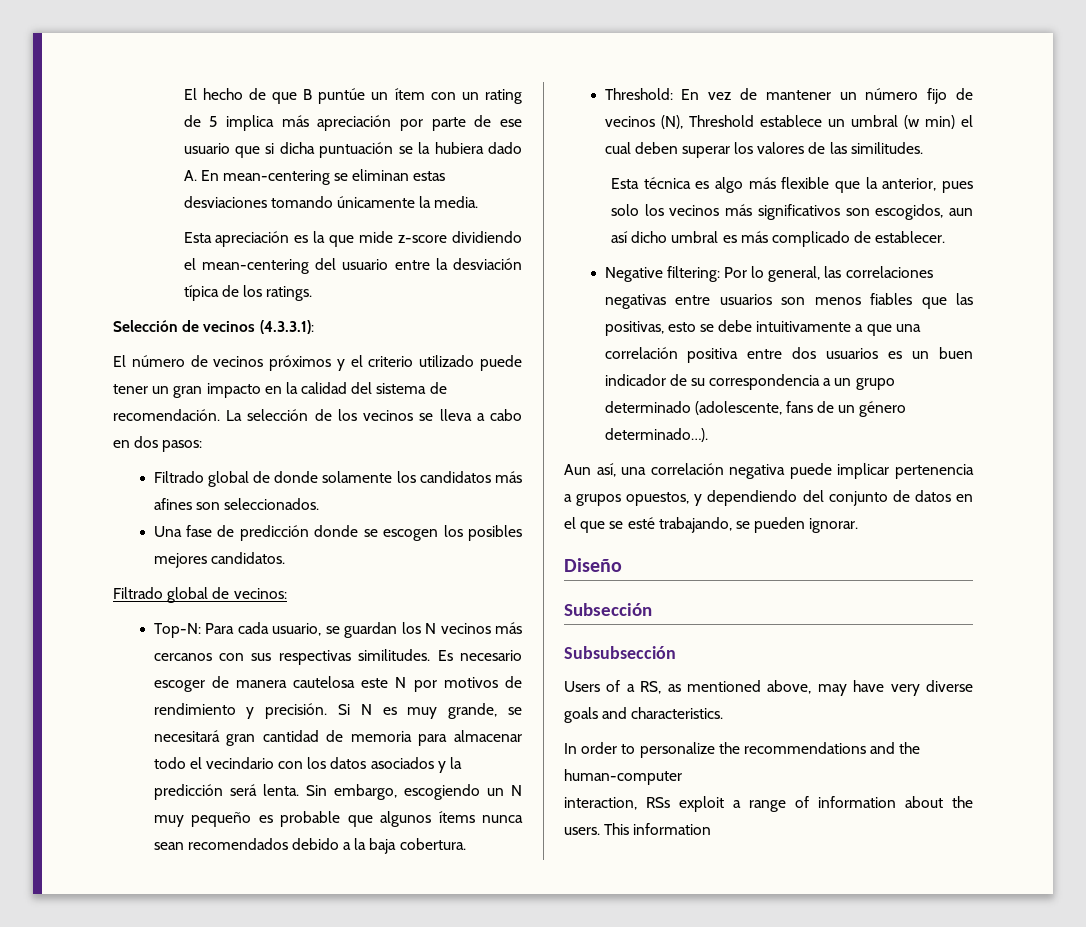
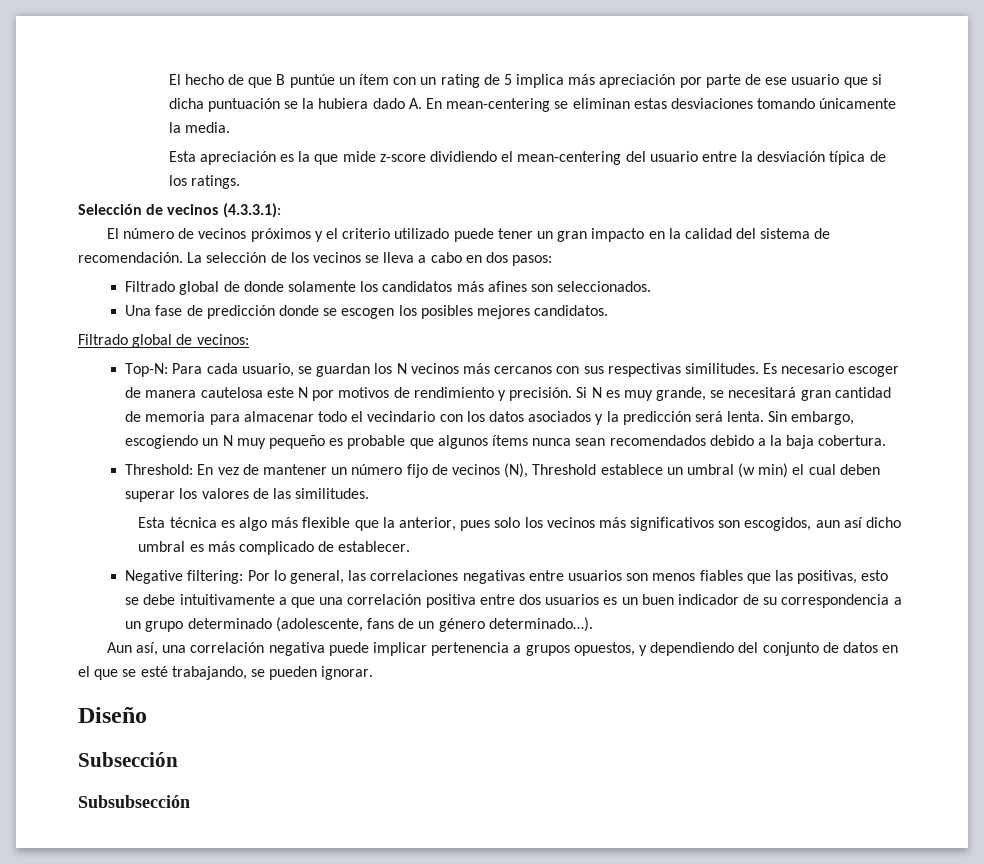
[564,680,973,696] [564,707,724,723] [564,742,921,758] [564,769,682,785] [564,796,973,812] [564,823,712,835] // Users of a RS, as mentioned above, may have very diverse goals and characteristics. // In order to personalize the recommendations and the human-computer // interaction, RSs exploit a range of information about the users. This information -> (190, 801) none

